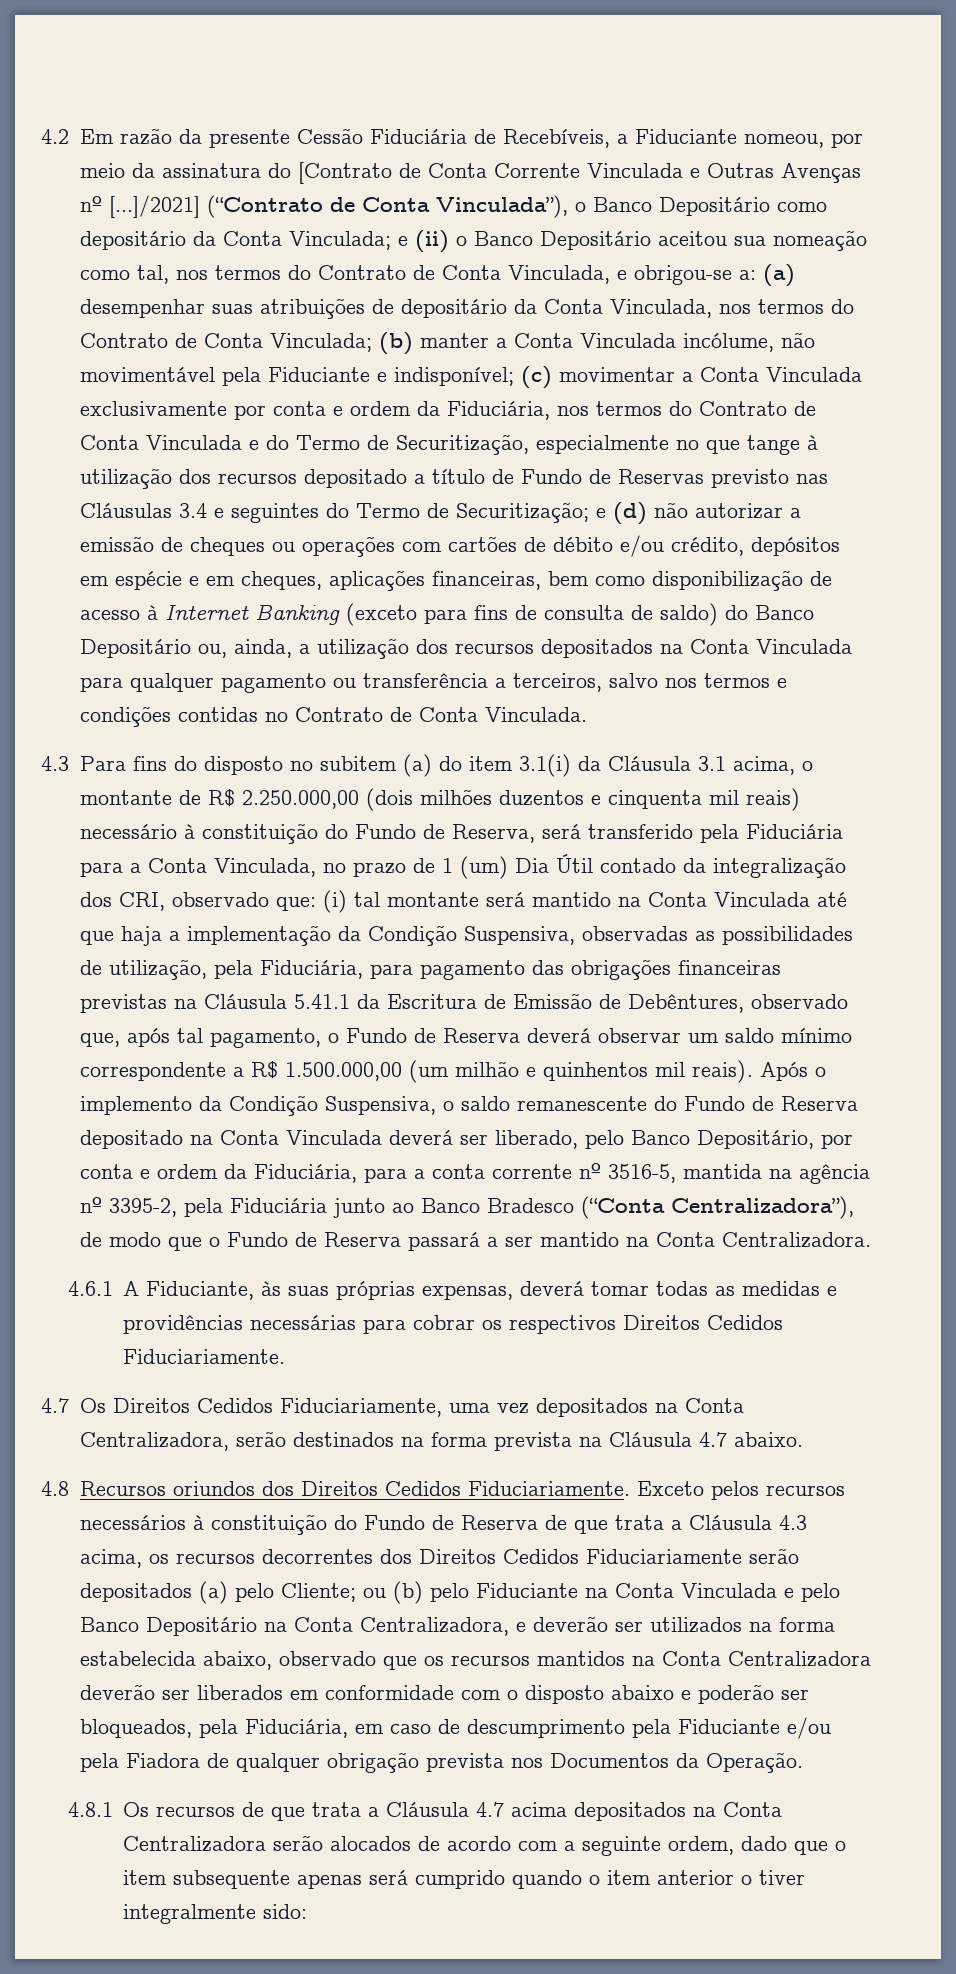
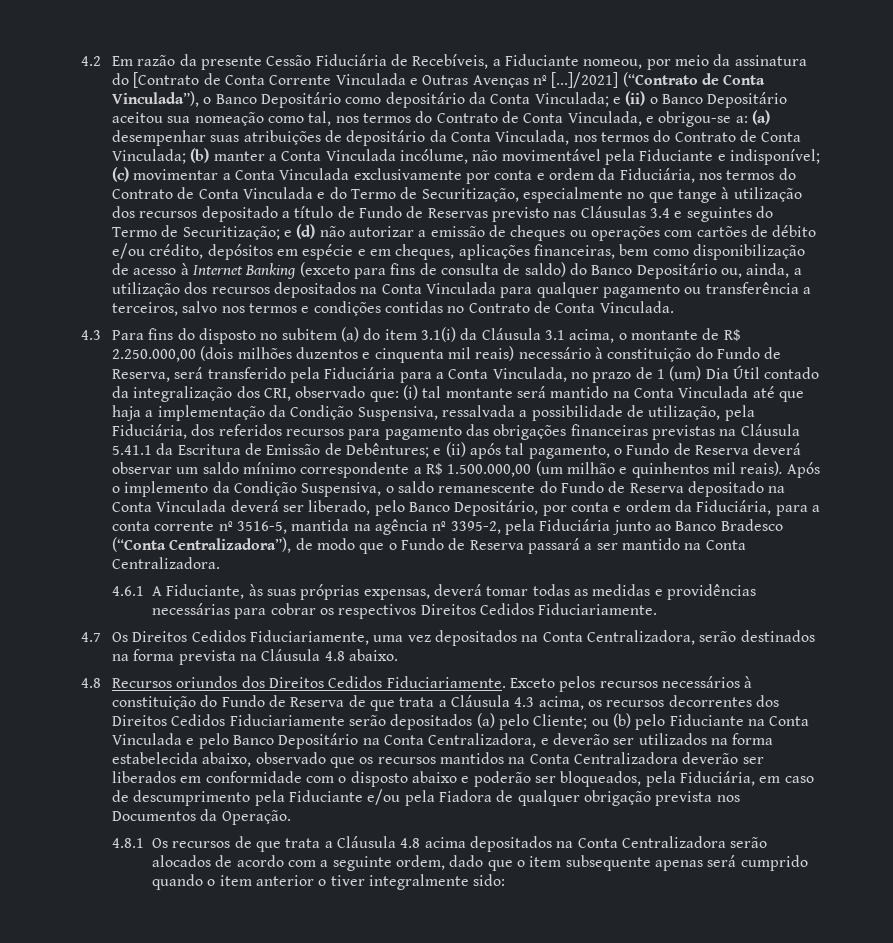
[581,926,853,945] observadas as possibilidades -> [441,405,623,421] ressalvada a possibilidade
(363, 969) none -> [191,424,345,436] dos referidos recursos
[627,994,848,1013] [79,1033,120,1047] Debêntures, observado que, -> [345,442,466,458] Debêntures; e (ii)
[698,1432,727,1447] 4.7 -> [324,651,345,661] 4.8
[476,1802,505,1817] 4.7 -> [400,838,421,848] 4.8

